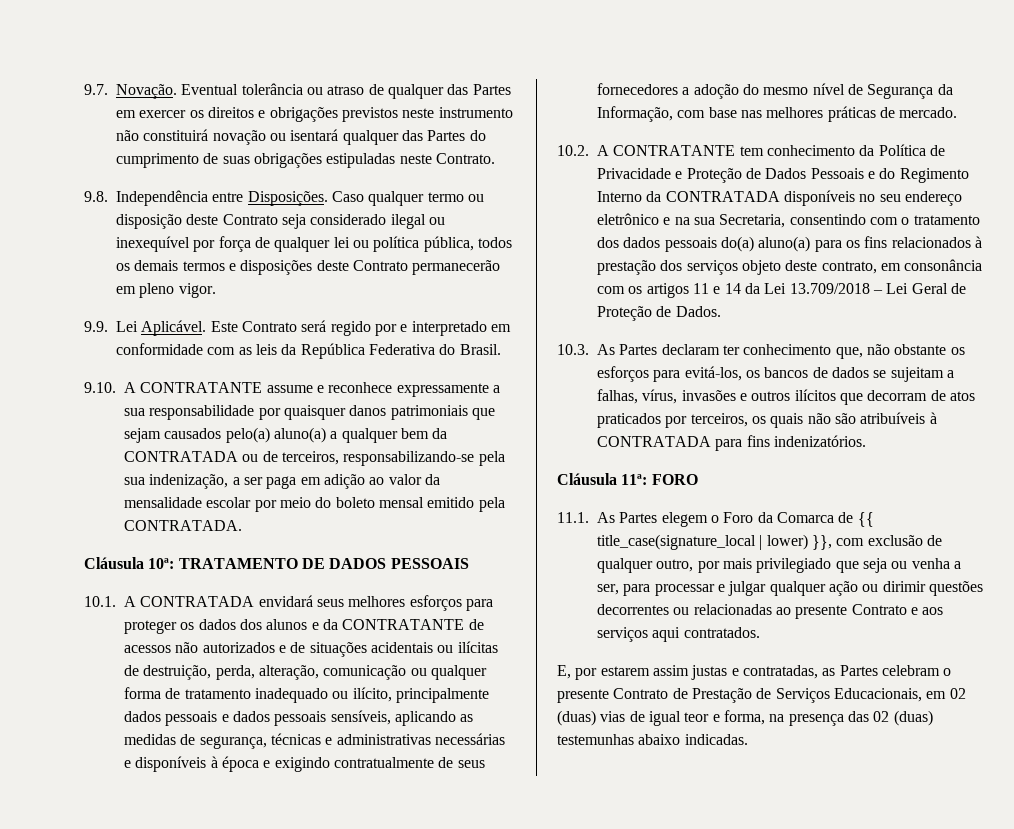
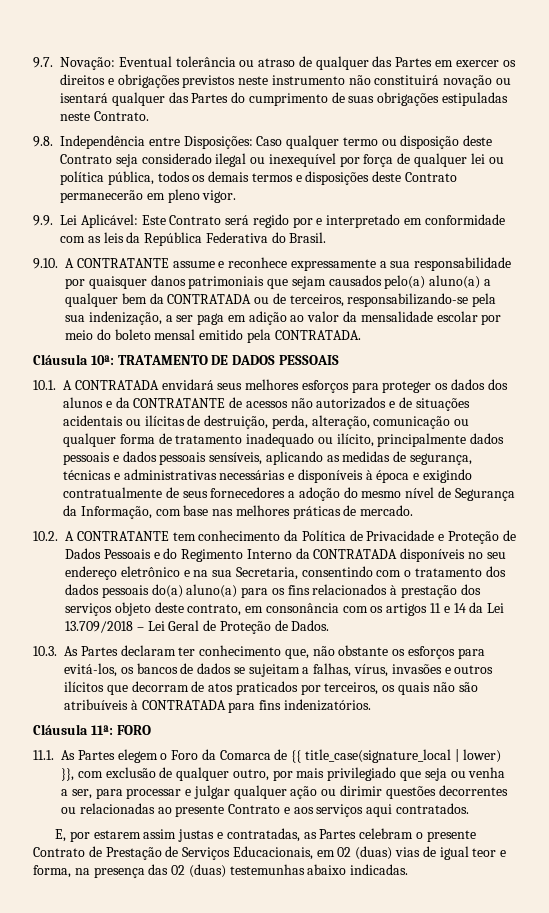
[116,84,177,99] Novação. -> [60,57,115,70] Novação:
[247,191,328,206] Disposições. -> [183,136,253,149] Disposições:
[141,320,207,336] Aplicável. -> [80,214,138,228] Aplicável:

